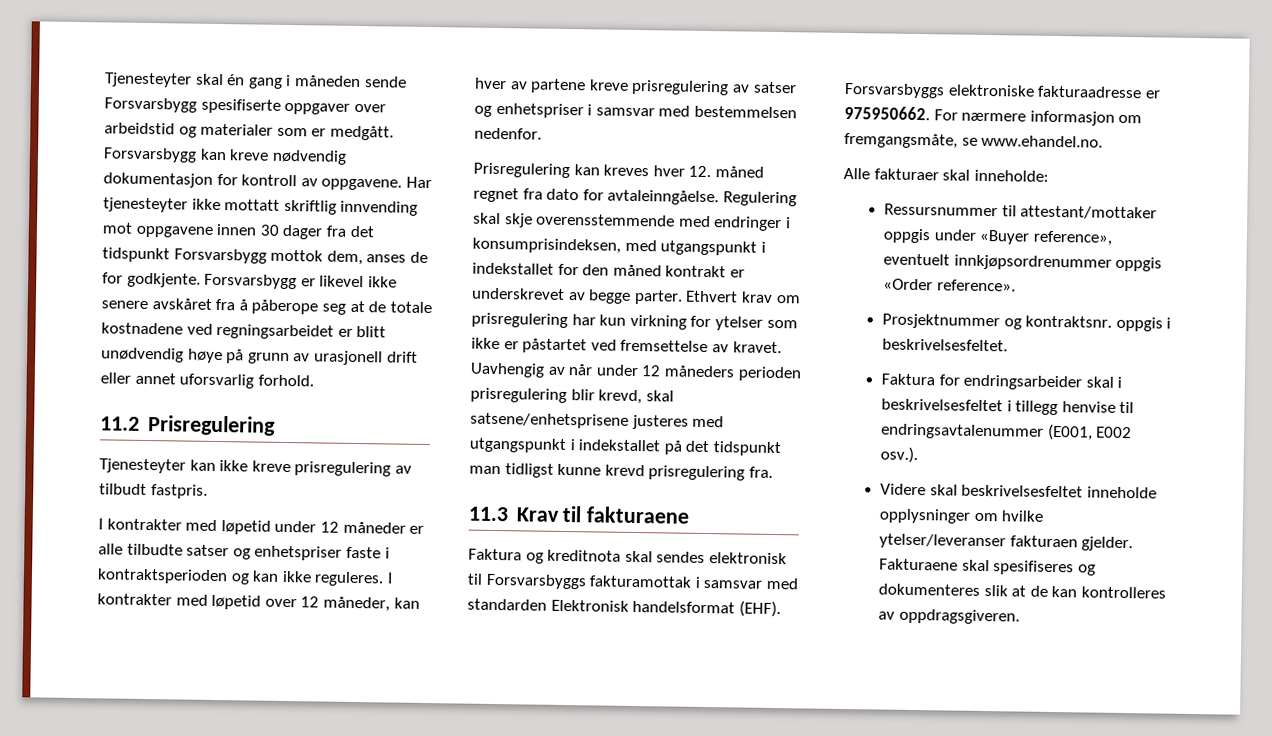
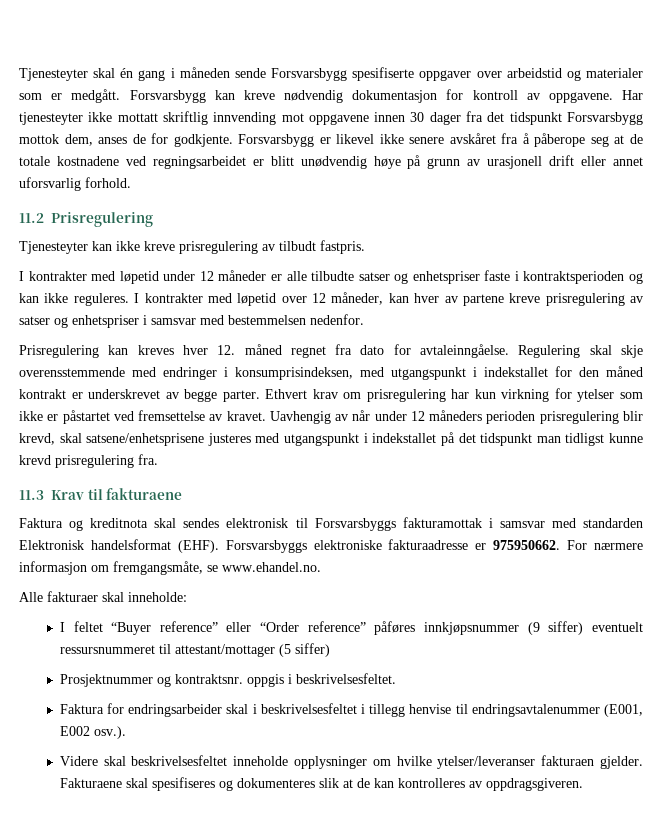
[884,203,1158,220] [883,228,1112,246] [883,253,1163,272] [883,278,1016,292] Ressursnummer til attestant/mottaker oppgis under «Buyer reference», eventuelt innkjøpsordrenummer oppgis «Order reference». -> [59,621,644,635] [59,643,330,657] I feltet “Buyer reference” eller “Order reference” påføres innkjøpsnummer (9 siffer) eventuelt ressursnummeret til attestant/mottager (5 siffer)

